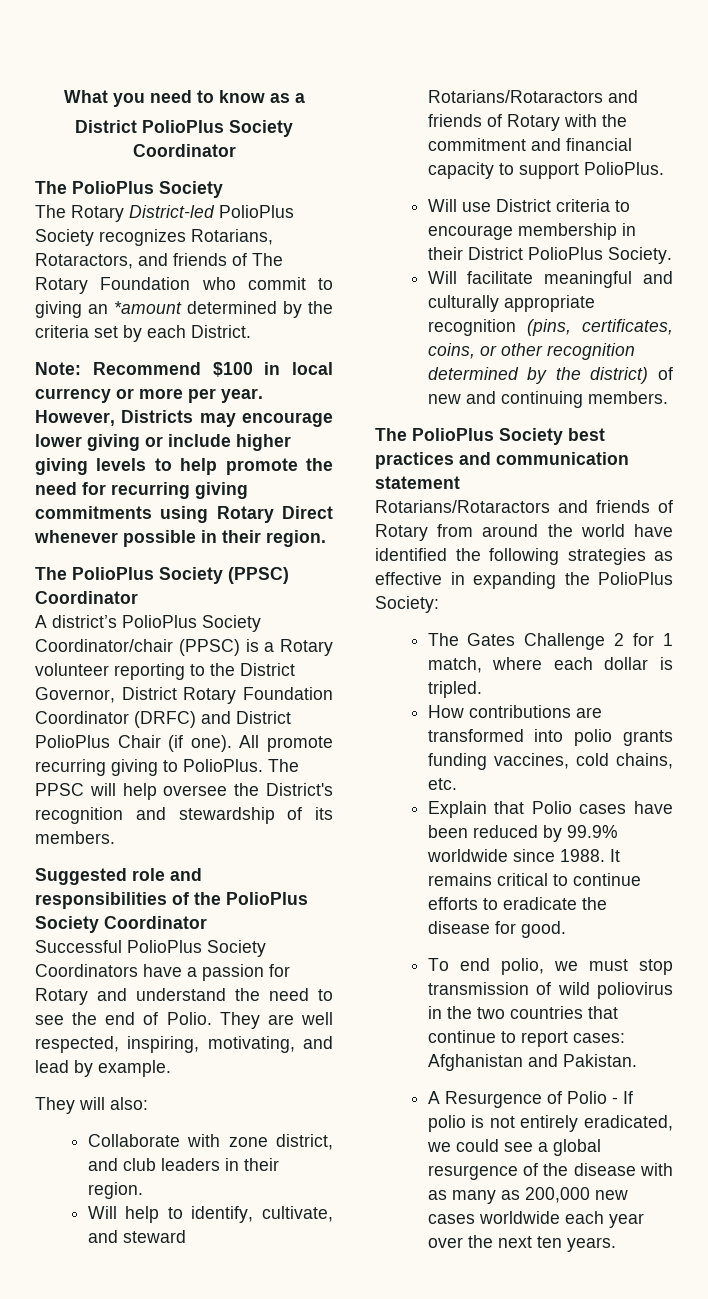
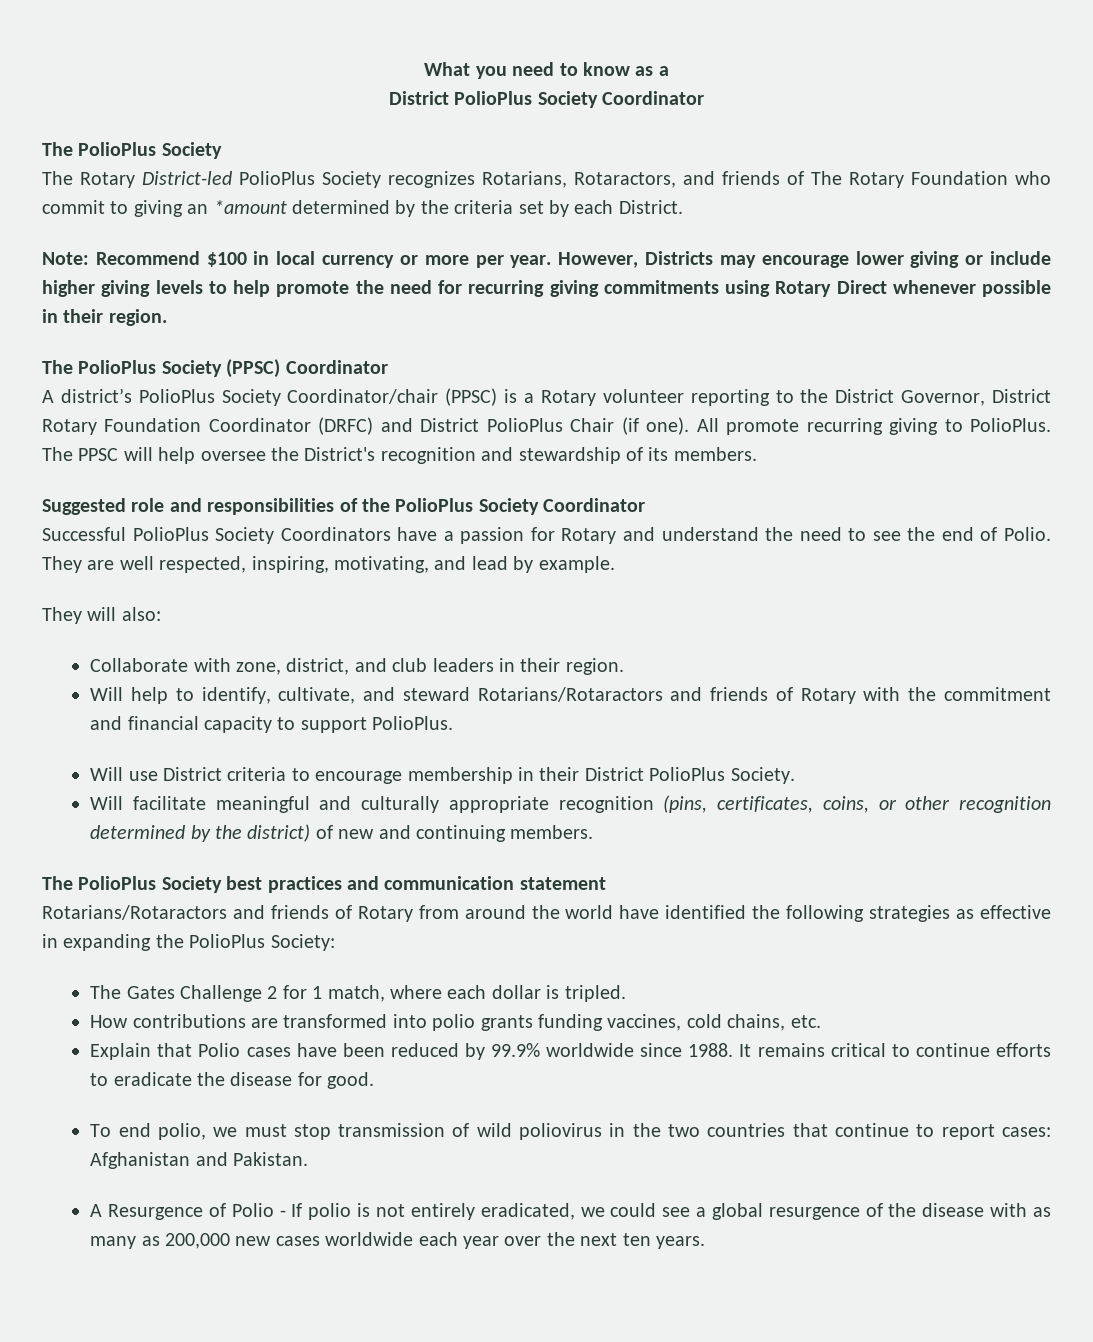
[228,1137,268,1147] zone -> [236,662,282,675] zone,

